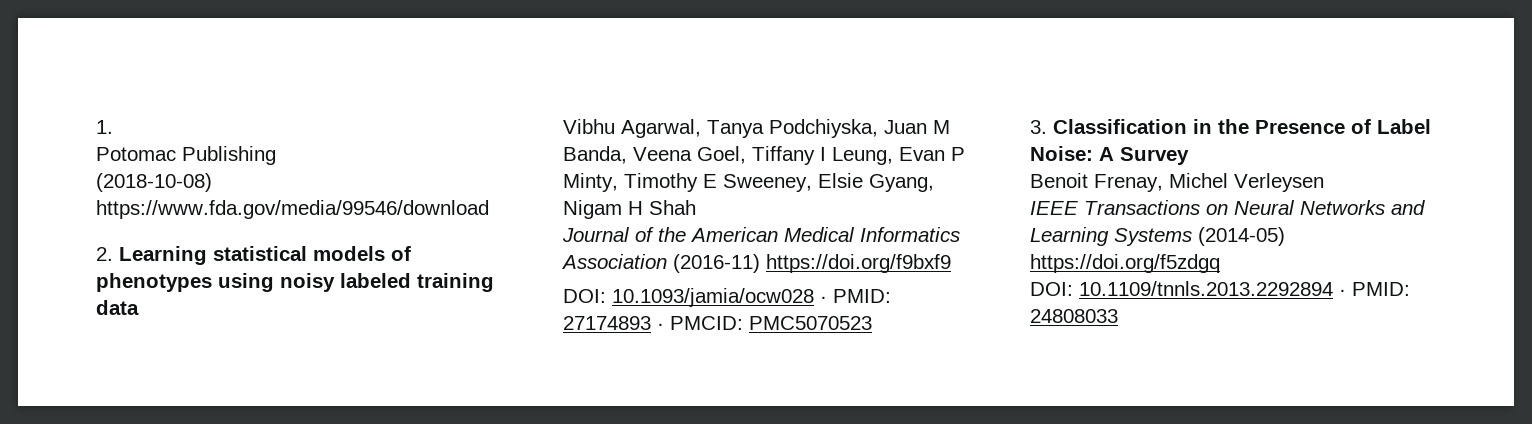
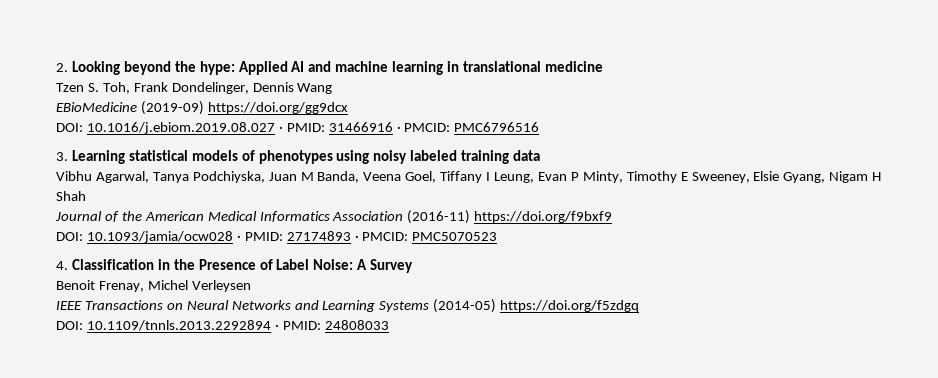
[96,120,113,134] [96,146,276,165] [96,173,212,192] [96,200,489,219] [96,247,113,261] 1. // Potomac Publishing // (2018-10-08) https://www.fda.gov/media/99546/download // 2. -> [56,61,603,75] [56,82,333,94] [56,101,348,115] [56,122,540,134] [56,152,68,161] 2. Looking beyond the hype: Applied AI and machine learning in translational medicine // Tzen S. Toh, Frank Dondelinger, Dennis Wang // EBioMedicine (2019-09) https://doi.org/gg9dcx // DOI: 10.1016/j.ebiom.2019.08.027 · PMID: 31466916 · PMCID: PMC6796516 // 3.
[1030,120,1047,134] 3. -> [56,261,68,270] 4.

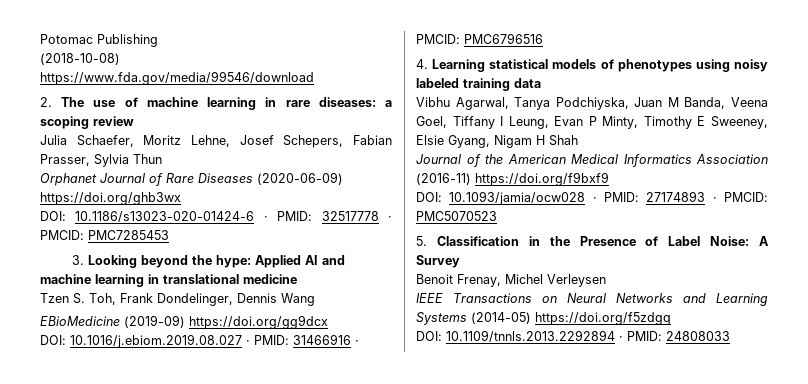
[56,63,68,72] 2. -> [40,34,158,47] [40,53,120,65] [40,71,314,85] [40,97,392,110] [40,116,134,129] [40,135,392,148] [40,154,162,167] [40,172,343,186] [40,192,181,205] [40,211,392,222] [40,230,169,240] [72,255,85,265] Potomac Publishing // (2018-10-08) https://www.fda.gov/media/99546/download // 2. The use of machine learning in rare diseases: a scoping review // Julia Schaefer, Moritz Lehne, Josef Schepers, Fabian Prasser, Sylvia Thun // Orphanet Journal of Rare Diseases (2020-06-09) https://doi.org/ghb3wx // DOI: 10.1186/s13023-020-01424-6 · PMID: 32517778 · PMCID: PMC7285453 // 3.
[56,152,68,161] 3. -> [416,59,428,69] 4.
[56,261,68,270] 4. -> [416,236,427,246] 5.

